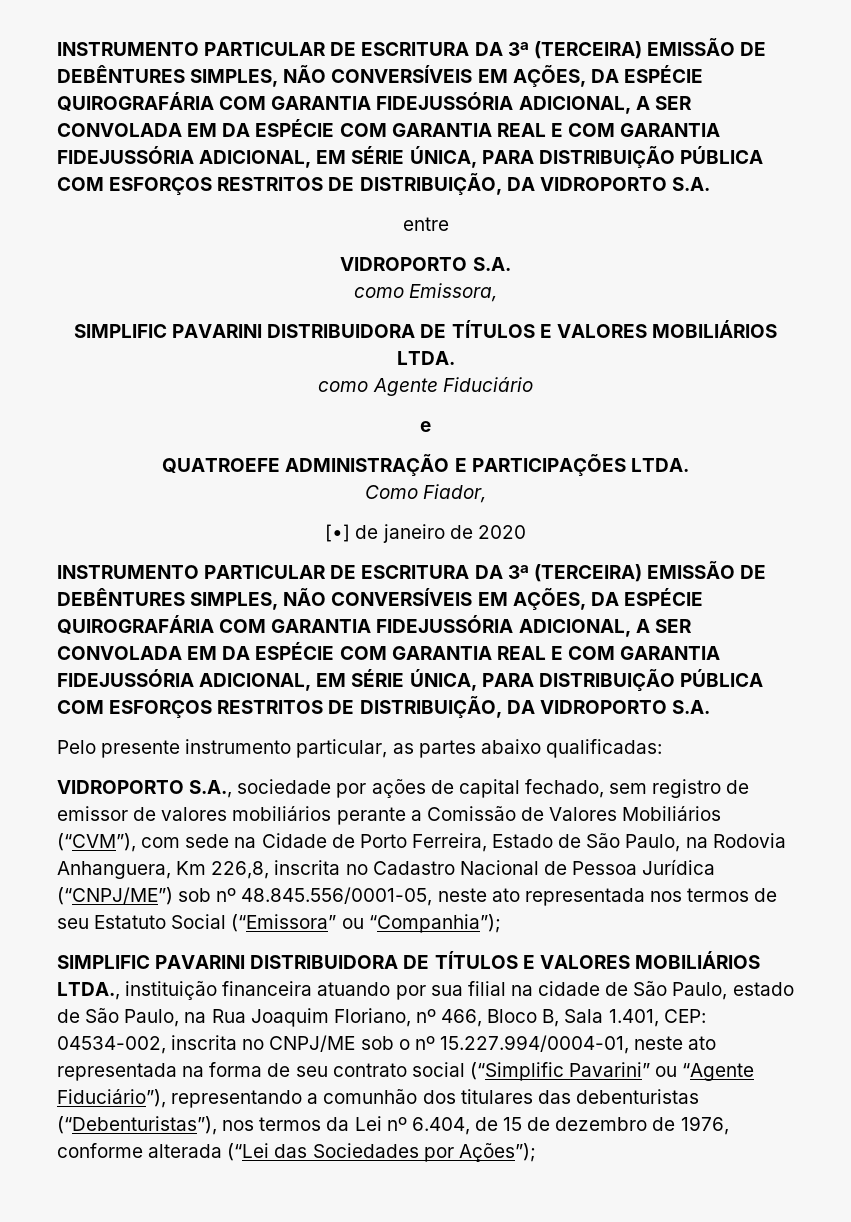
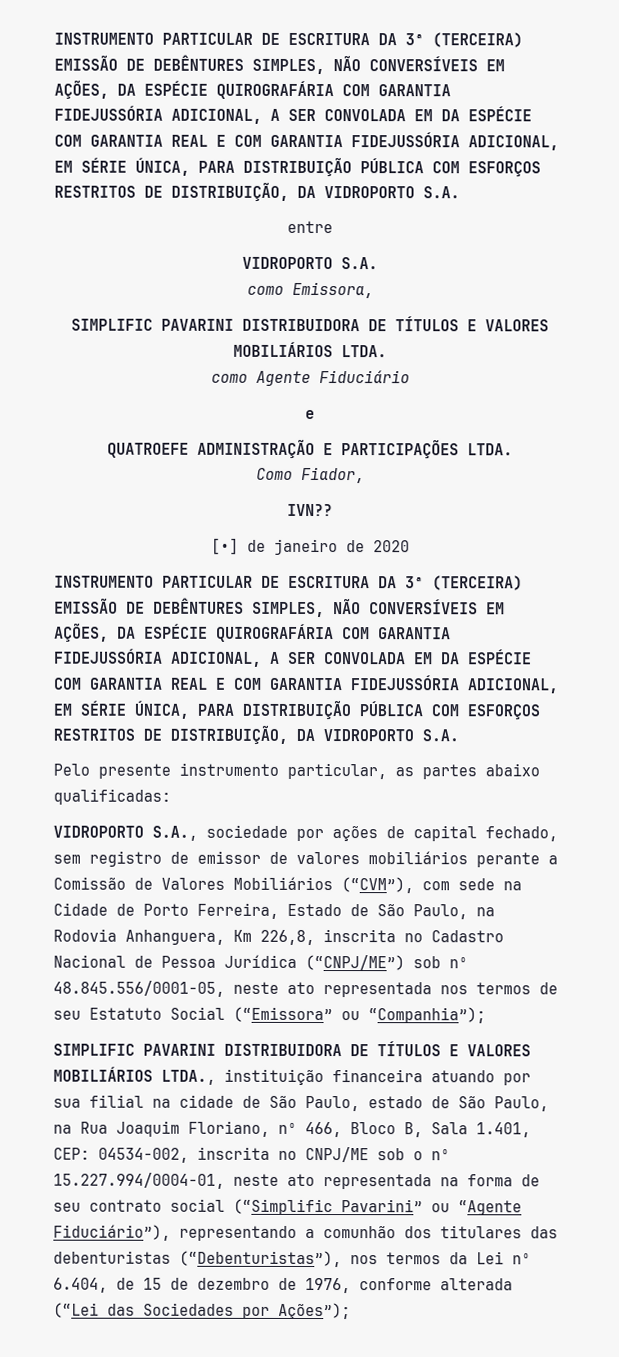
(487, 493) none -> [287,503,333,517] // IVN??

